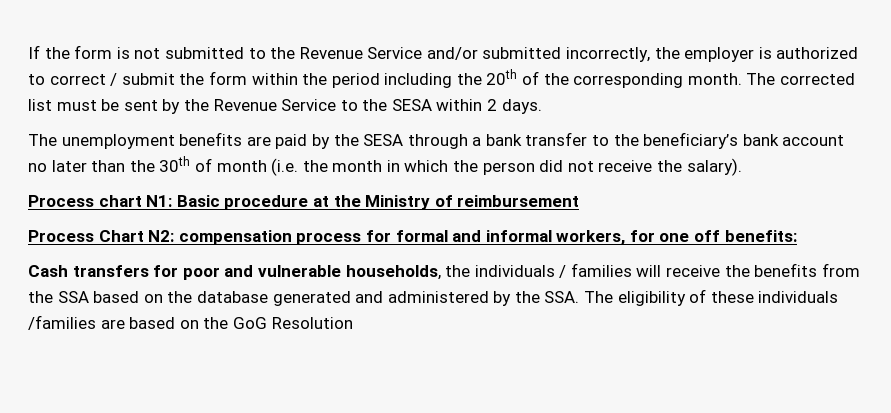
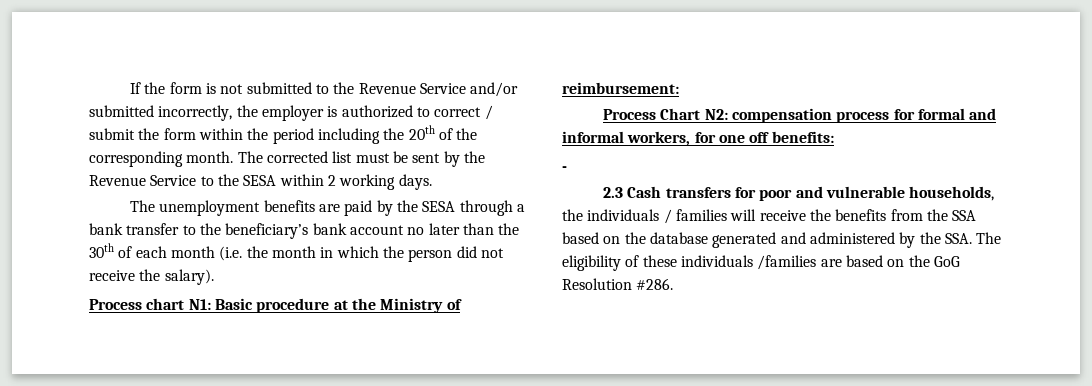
(498, 105) none -> [339,174,396,190] working
(212, 165) none -> [135,246,167,258] each
[457,195,580,207] reimbursement -> [562,82,679,94] reimbursement:
(797, 236) none -> [562,166,567,172] [603,187,624,198] - // 2.3
(353, 323) none -> [636,278,674,290] #286.

